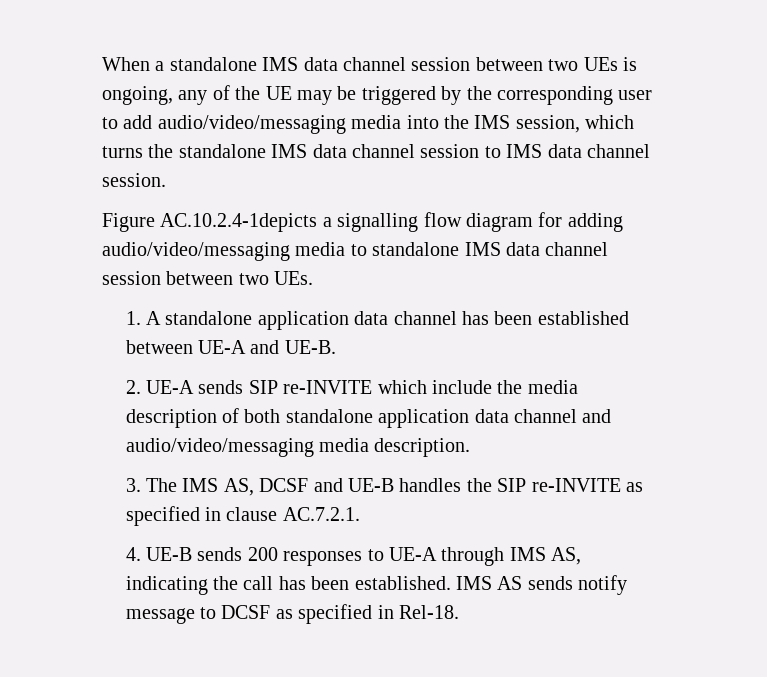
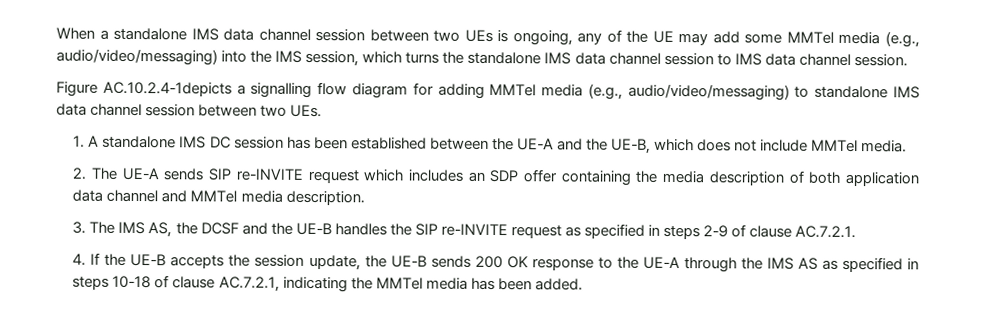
[337,86,653,105] [102,115,402,134] be triggered by the corresponding user to add audio/video/messaging media -> [712,31,920,48] [56,48,218,66] add some MMTel media (e.g., audio/video/messaging)
[102,242,346,261] audio/video/messaging media -> [489,83,790,101] MMTel media (e.g., audio/video/messaging)
[257,311,457,330] application data channel -> [179,136,284,149] IMS DC session
(193, 347) none -> [491,137,514,151] the
[284,340,336,354] UE-B. -> [585,138,908,154] the UE-B, which does not include MMTel media.
(141, 387) none -> [91,167,118,180] The
[377,380,493,394] which include -> [307,169,631,186] request which includes an SDP offer containing
[285,409,373,423] standalone -> (841, 177) none
[125,438,314,457] audio/video/messaging -> [190,190,238,203] MMTel
(254, 487) none -> [175,222,198,235] the
(343, 485) none -> [270,222,293,235] the
[626,482,644,492] [125,506,222,526] as specified in -> [510,223,747,240] request as specified in steps 2-9 of
[146,547,582,566] [125,575,628,595] [125,604,460,624] UE-B sends 200 responses to UE-A through IMS AS, indicating the call has been established. IMS AS sends notify message to DCSF as specified in Rel-18. -> [90,252,920,273] [72,275,583,293] If the UE-B accepts the session update, the UE-B sends 200 OK response to the UE-A through the IMS AS as specified in steps 10-18 of clause AC.7.2.1, indicating the MMTel media has been added.

